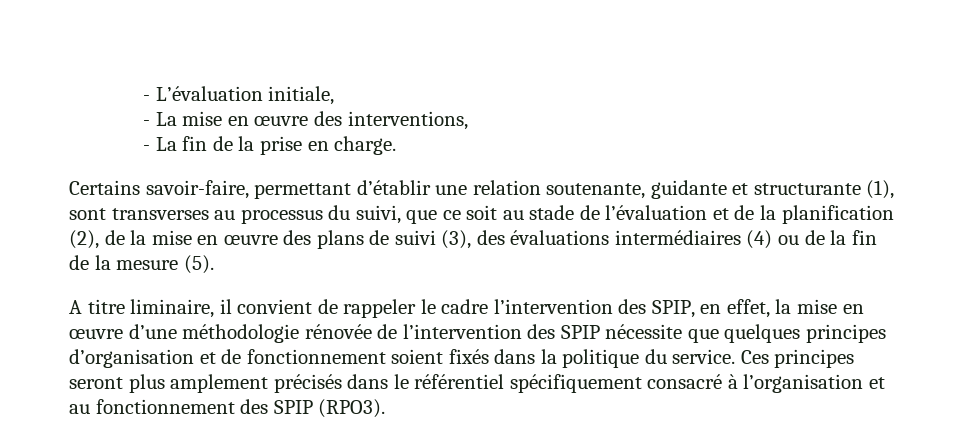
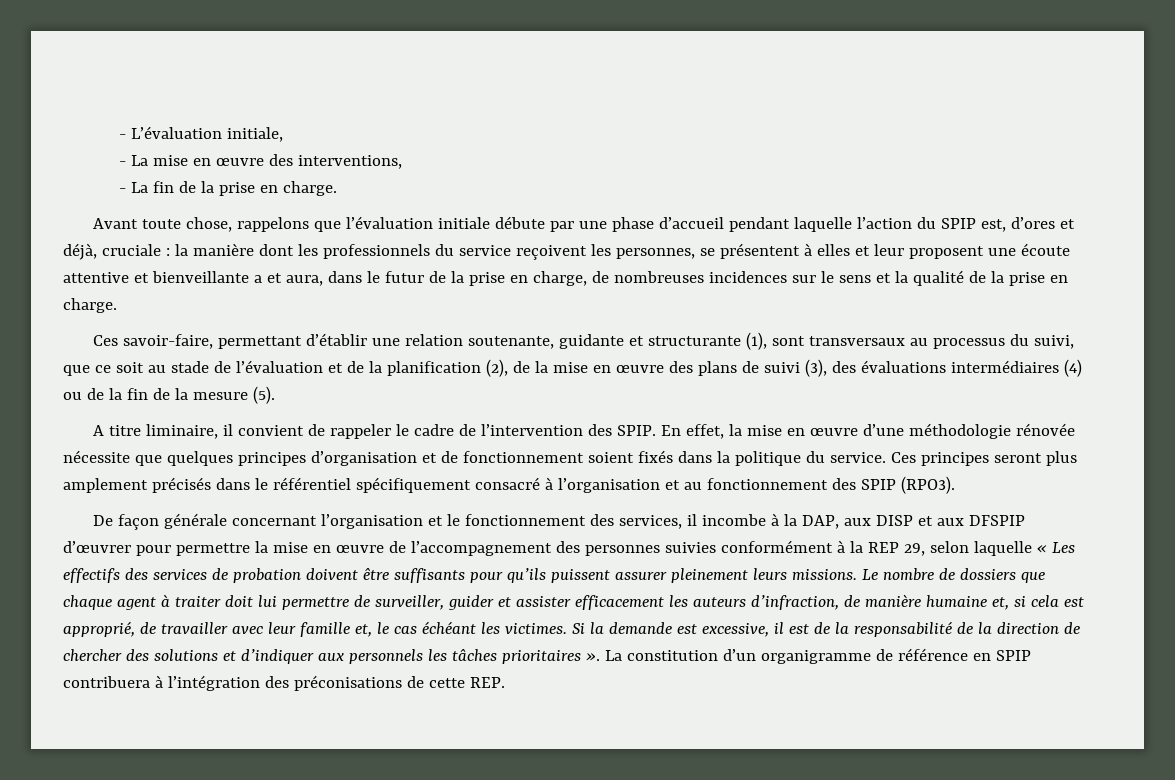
[69,180,140,195] Certains -> [92,216,1075,232] [63,243,1070,260] [63,270,1068,286] [63,298,117,313] [92,335,118,346] Avant toute chose, rappelons que l’évaluation initiale débute par une phase d’accueil pendant laquelle l’action du SPIP est, d’ores et déjà, cruciale : la manière dont les professionnels du service reçoivent les personnes, se présentent à elles et leur proposent une écoute attentive et bienveillante a et aura, dans le futur de la prise en charge, de nombreuses incidences sur le sens et la qualité de la prise en charge. // Ces
[111,208,209,220] transverses -> [808,336,905,346] transversaux
[493,299,722,318] l’intervention des SPIP, en -> [458,424,681,436] de l’intervention des SPIP. En
[377,324,600,339] de l’intervention des SPIP -> (1075, 429) none
(386, 408) none -> [92,513,1025,530] [63,540,1075,556] [63,568,1045,583] [63,594,1084,610] [63,621,1080,637] [63,648,1031,664] [63,675,505,691] // De façon générale concernant l’organisation et le fonctionnement des services, il incombe à la DAP, aux DISP et aux DFSPIP d’œuvrer pour permettre la mise en œuvre de l’accompagnement des personnes suivies conformément à la REP 29, selon laquelle « Les effectifs des services de probation doivent être suffisants pour qu’ils puissent assurer pleinement leurs missions. Le nombre de dossiers que chaque agent à traiter doit lui permettre de surveiller, guider et assister efficacement les auteurs d’infraction, de manière humaine et, si cela est approprié, de travailler avec leur famille et, le cas échéant les victimes. Si la demande est excessive, il est de la responsabilité de la direction de chercher des solutions et d’indiquer aux personnels les tâches prioritaires ». La constitution d’un organigramme de référence en SPIP contribuera à l’intégration des préconisations de cette REP.

